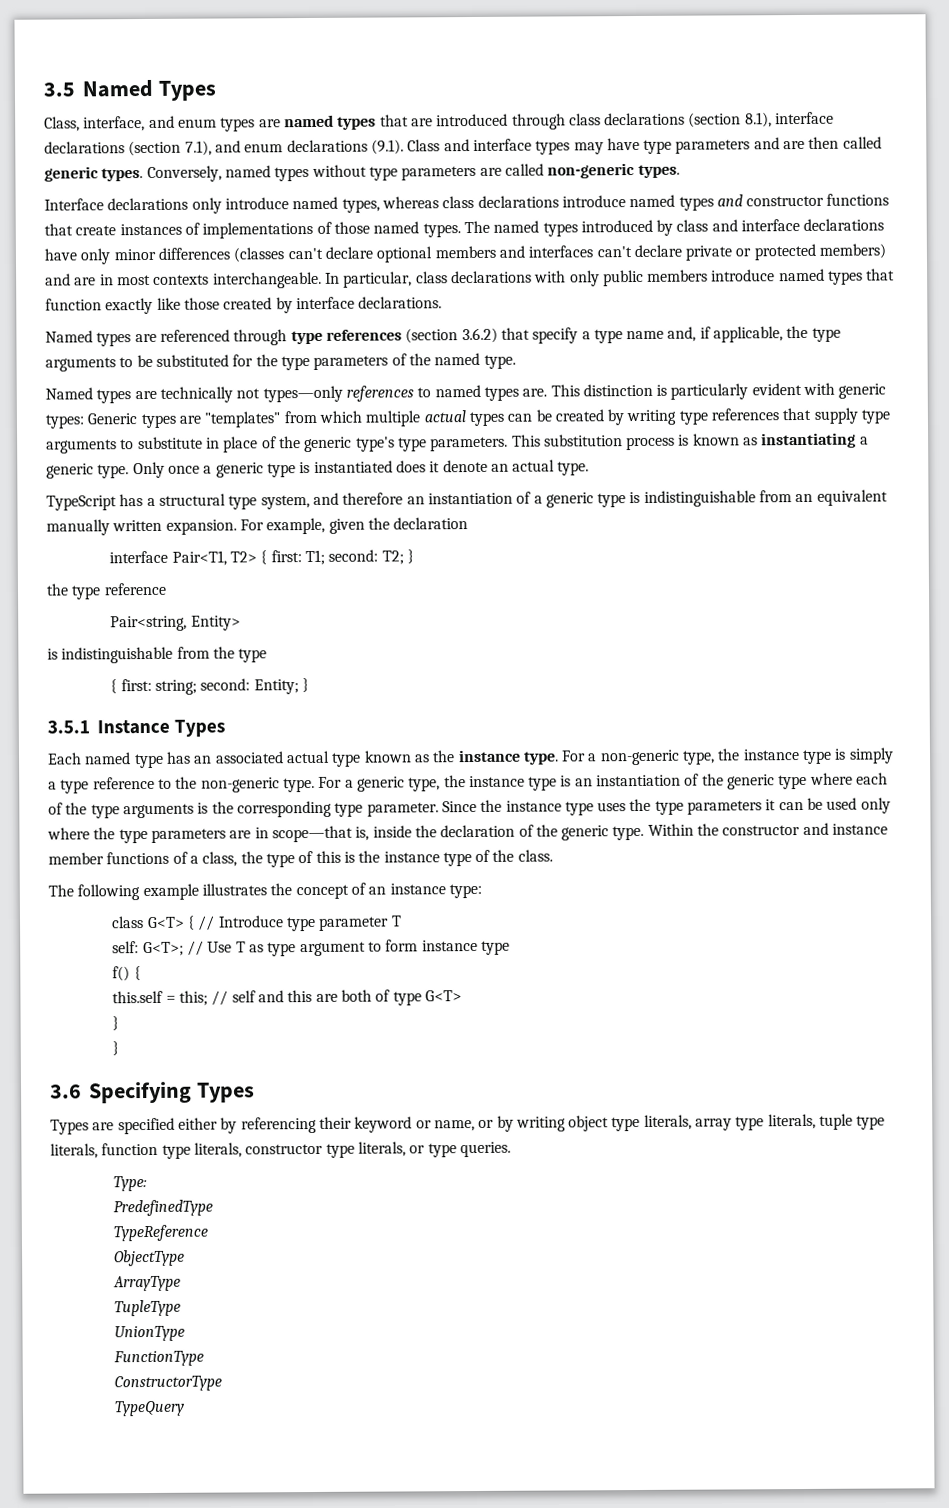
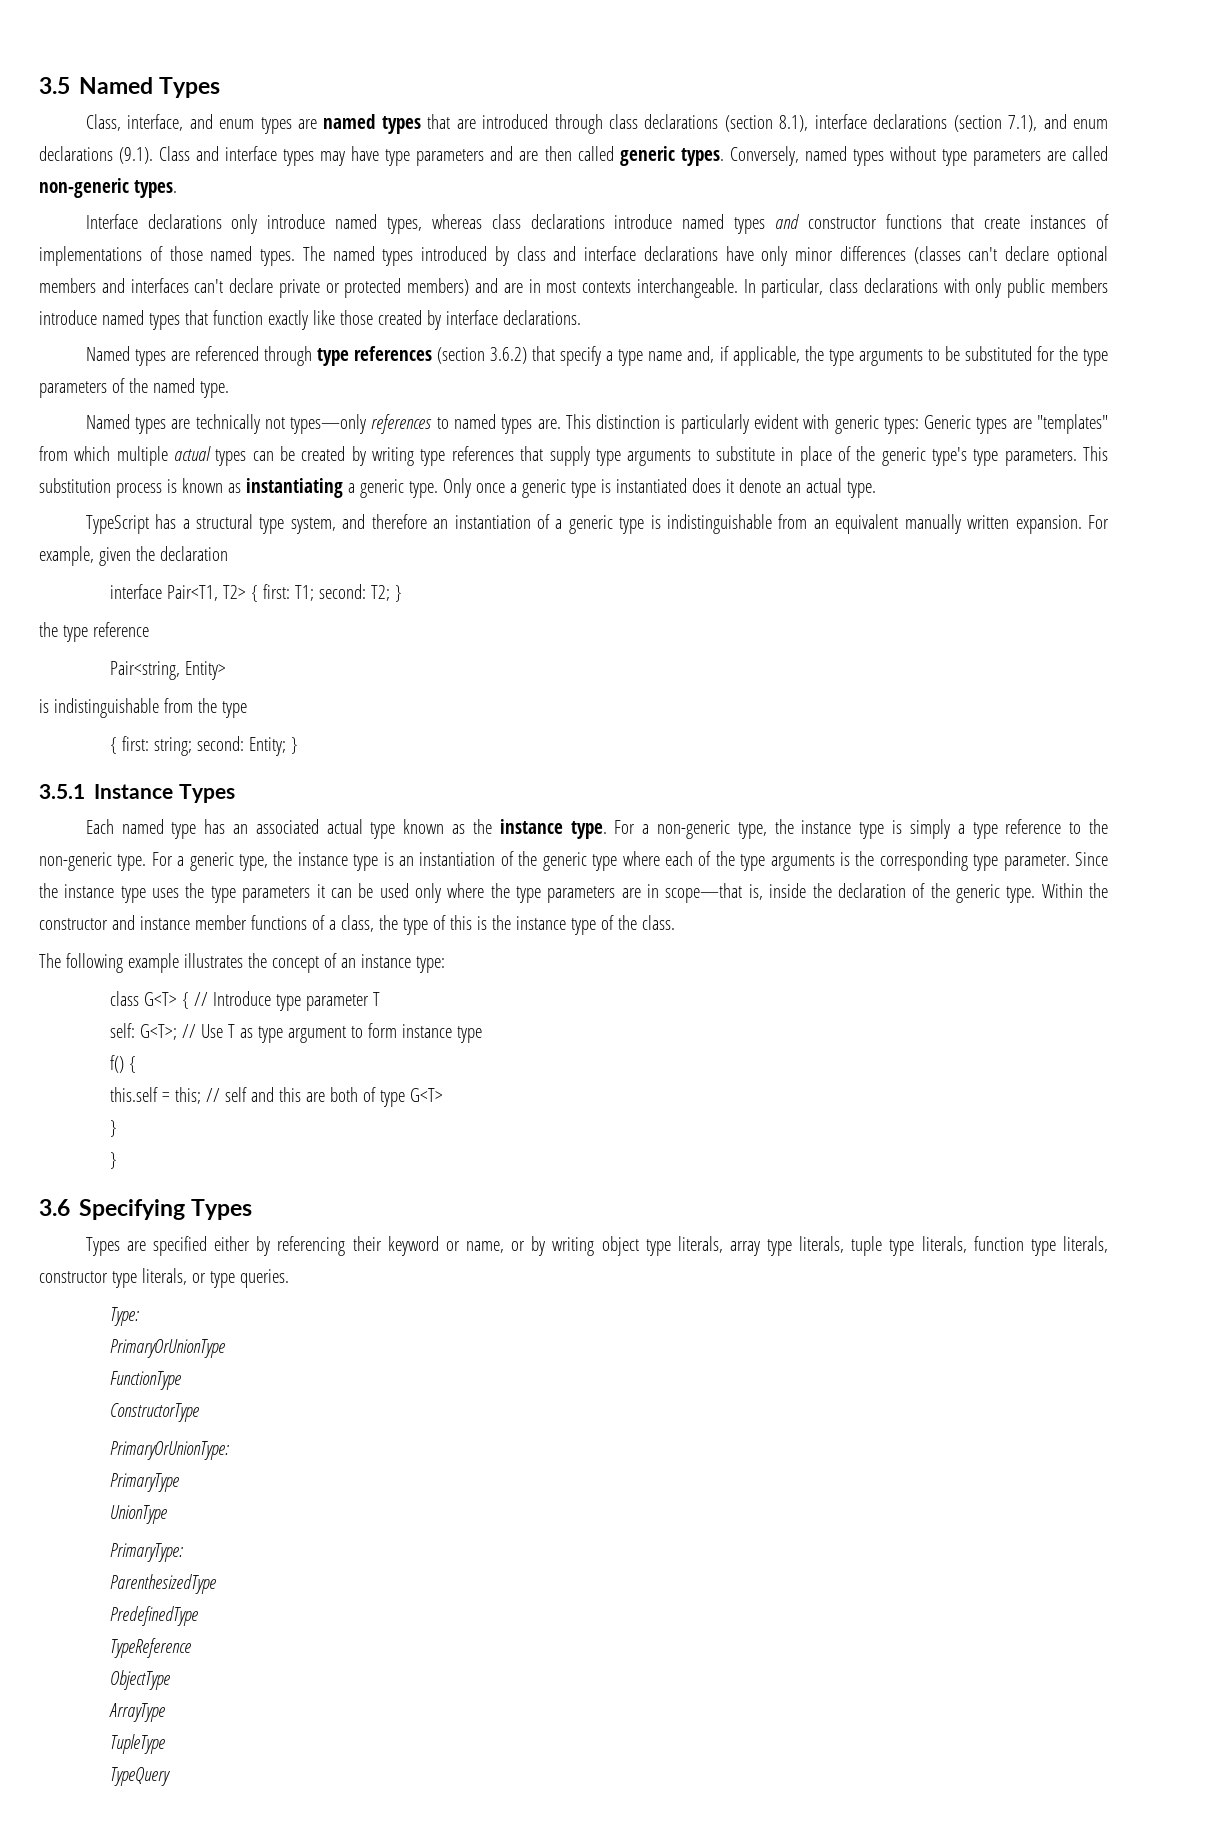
(148, 1184) none -> [109,1339,225,1358] [109,1371,181,1390] [109,1403,199,1422] [109,1441,229,1460] [109,1473,179,1492] [109,1505,167,1524] [109,1543,183,1562] [109,1574,216,1594] // PrimaryOrUnionType // FunctionType // ConstructorType // PrimaryOrUnionType: // PrimaryType // UnionType // PrimaryType: // ParenthesizedType
[114,1325,186,1342] [113,1350,205,1367] [114,1375,223,1392] // UnionType // FunctionType // ConstructorType -> (165, 1744) none

